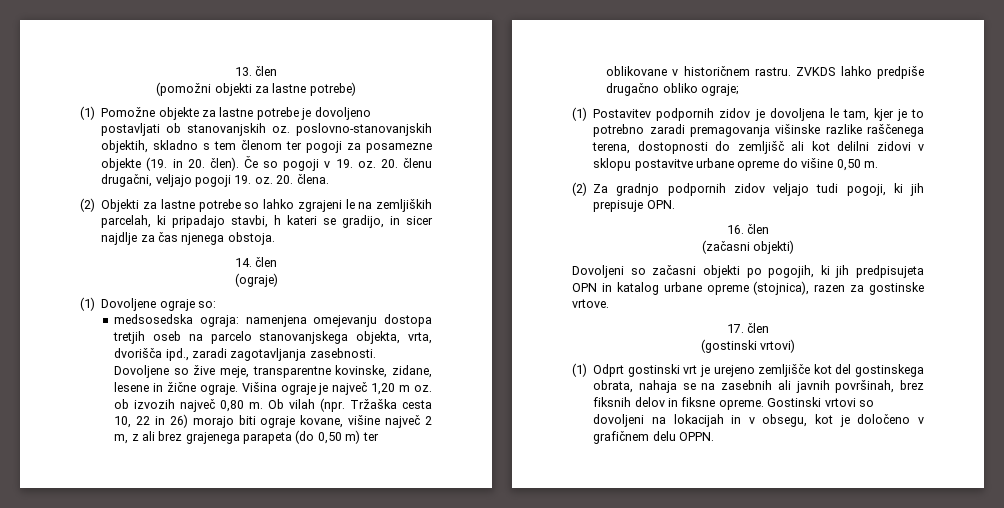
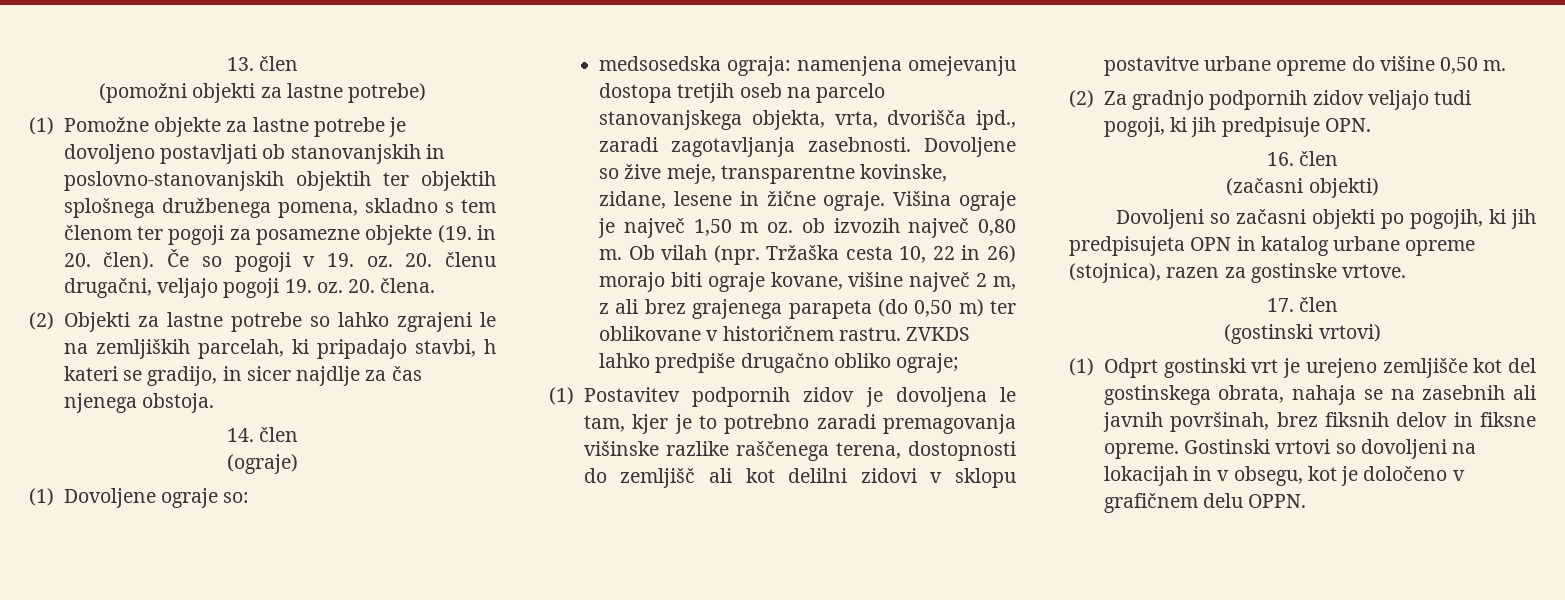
[272,123,432,136] [101,140,149,153] oz. poslovno-stanovanjskih objektih, -> [425,144,445,159] [63,171,496,191] [63,198,358,218] in poslovno-stanovanjskih objektih ter objektih splošnega družbenega pomena,
[371,383,396,395] 1,20 -> [693,219,732,236] 1,50
[593,200,644,212] prepisuje -> [1221,117,1320,137] predpisuje

